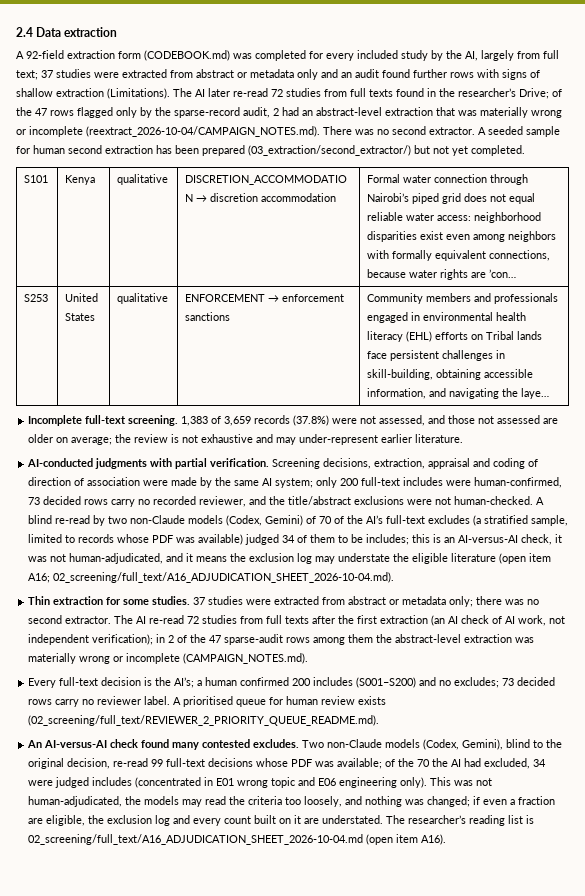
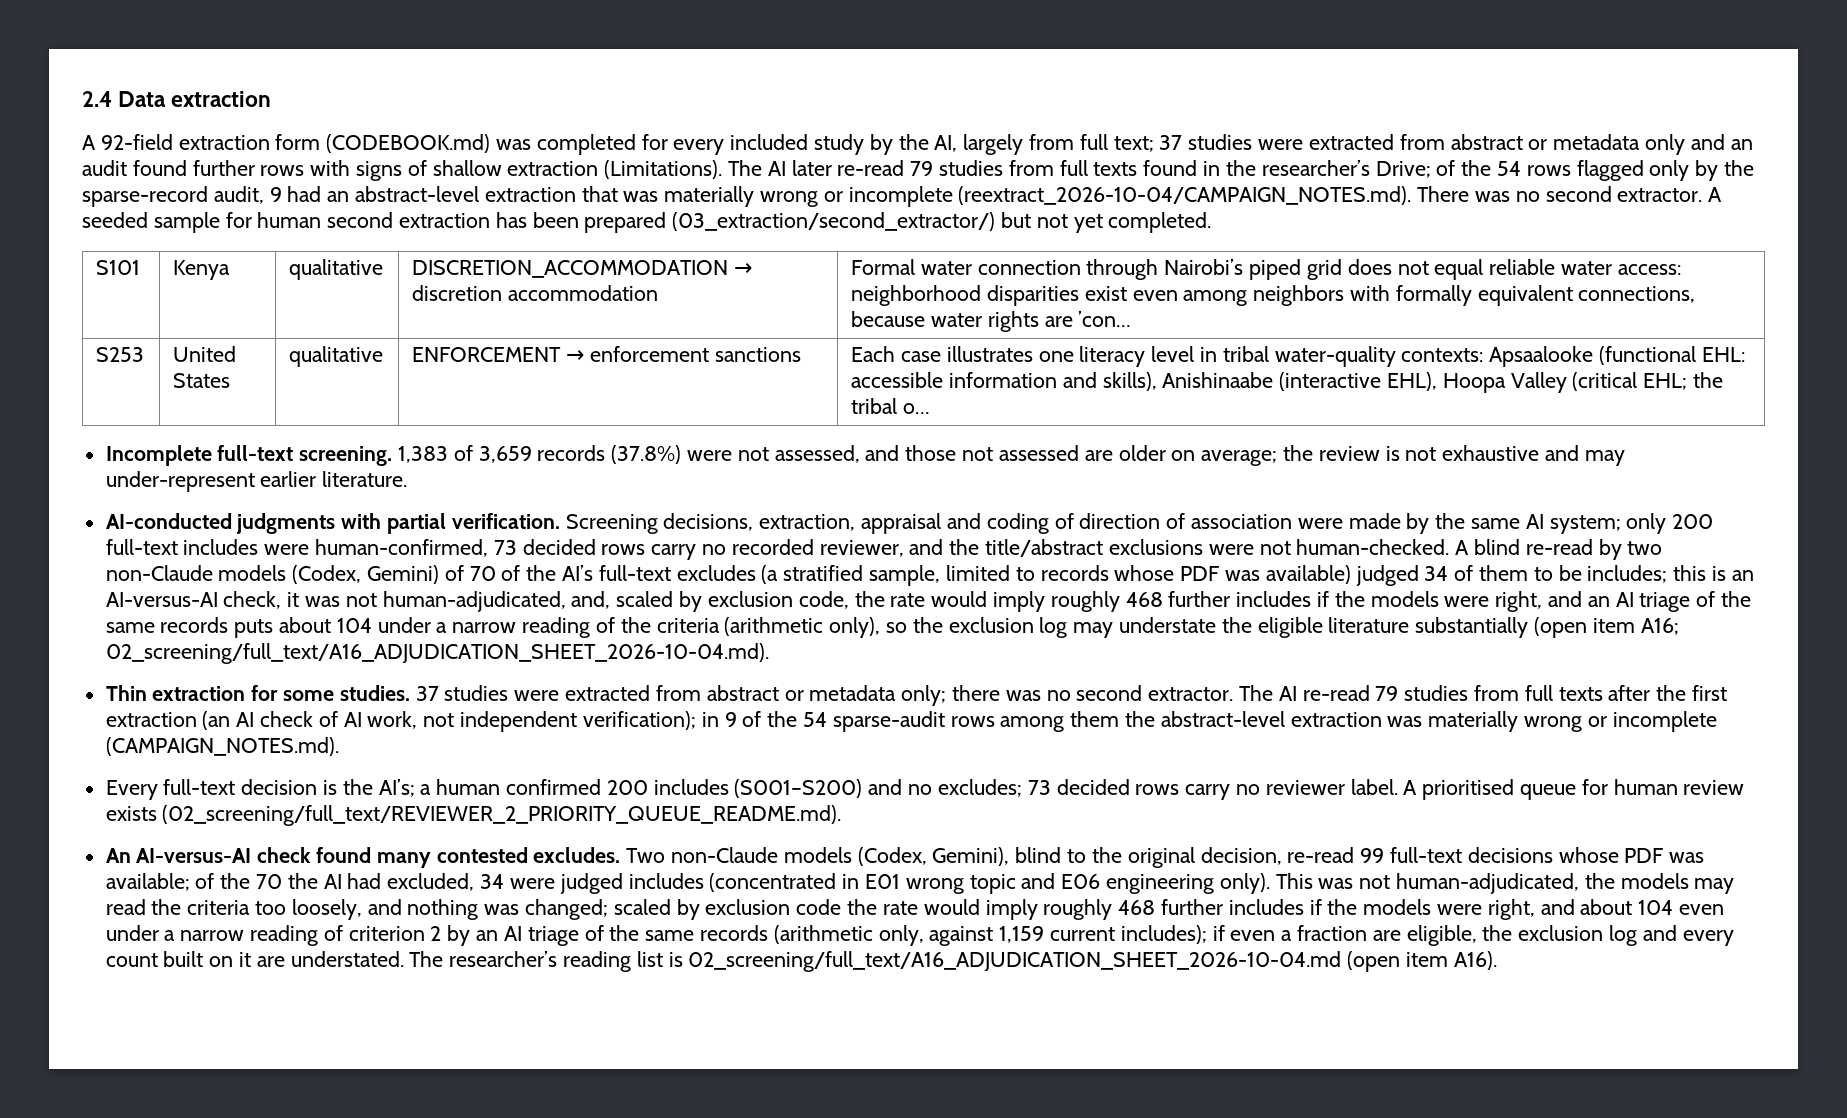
[271,89,283,97] 72 -> [910,161,934,176] 79
[35,108,47,116] 47 -> [1496,161,1521,176] 54
[273,108,279,116] 2 -> [269,187,282,202] 9
[367,293,559,304] [367,312,527,323] [367,331,543,342] [367,350,506,361] [367,369,534,380] [367,388,550,399] Community members and professionals engaged in environmental health literacy (EHL) efforts on Tribal lands face persistent challenges in skill-building, obtaining accessible information, and navigating the laye… -> [851,346,1745,367] [851,372,1723,393] [851,398,930,414] Each case illustrates one literacy level in tribal water-quality contexts: Apsaalooke (functional EHL: accessible information and skills), Anishinaabe (interactive EHL), Hoopa Valley (critical EHL; the tribal o…
[166,553,228,562] and it means -> [571,591,1751,612] [105,617,907,638] and, scaled by exclusion code, the rate would imply roughly 468 further includes if the models were right, and an AI triage of the same records puts about 104 under a narrow reading of the criteria (arithmetic only), so
(497, 557) none -> [1415,617,1529,638] substantially
[187,616,200,624] 72 -> [1375,686,1399,701] 79
[168,634,222,643] 2 of the 47 -> [724,711,827,727] 9 of the 54
(471, 801) none -> [613,899,1724,920] [105,925,1207,946] scaled by exclusion code the rate would imply roughly 468 further includes if the models were right, and about 104 even under a narrow reading of criterion 2 by an AI triage of the same records (arithmetic only, against 1,159 current includes);

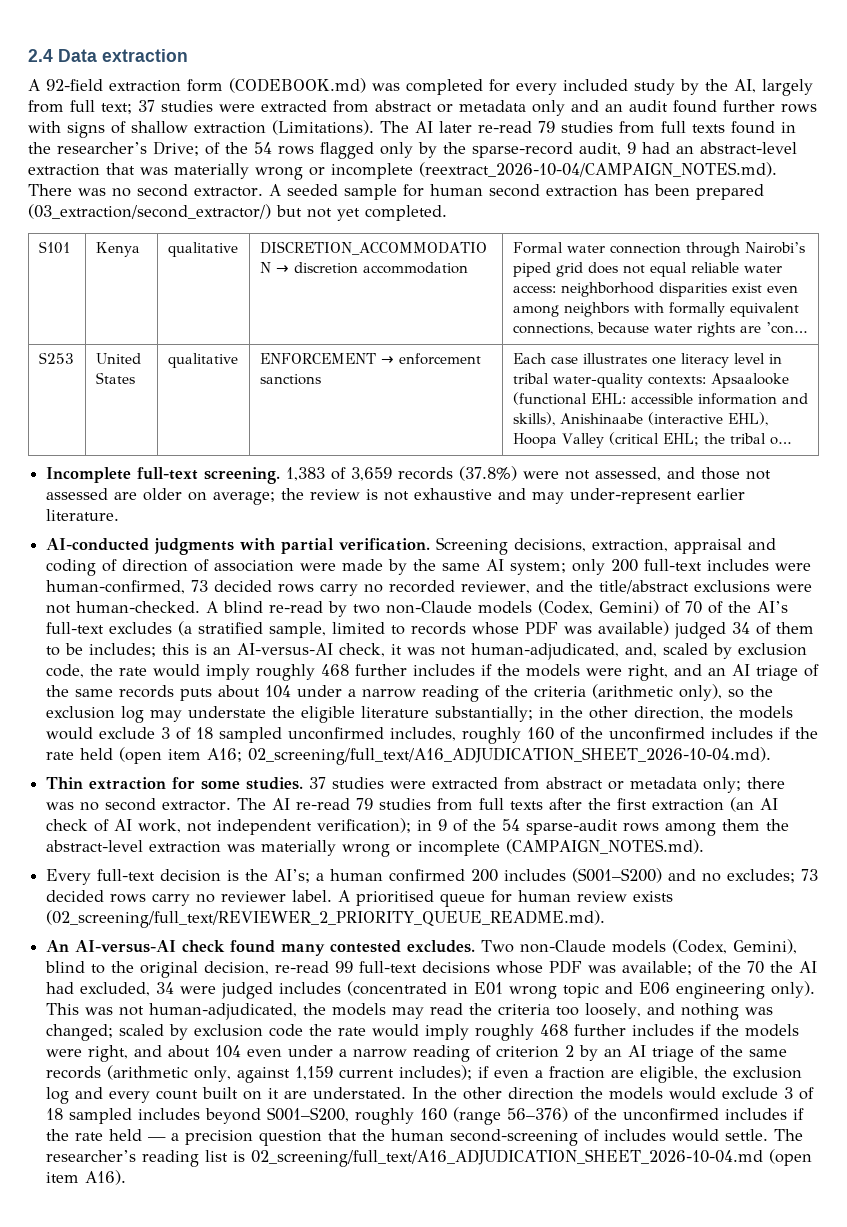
[1415,617,1529,638] substantially -> [435,706,794,722] [46,727,819,744] [46,748,114,760] substantially; in the other direction, the models would exclude 3 of 18 sampled unconfirmed includes, roughly 160 of the unconfirmed includes if the rate held
(404, 959) none -> [412,1087,815,1100] [46,1107,805,1125] [46,1129,769,1146] In the other direction the models would exclude 3 of 18 sampled includes beyond S001–S200, roughly 160 (range 56–376) of the unconfirmed includes if the rate held — a precision question that the human second-screening of includes would settle.

